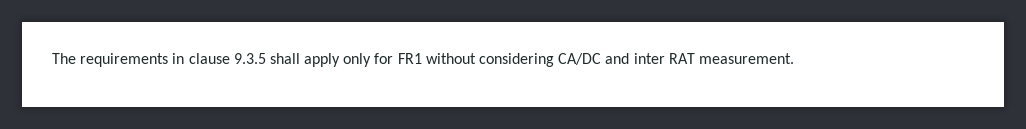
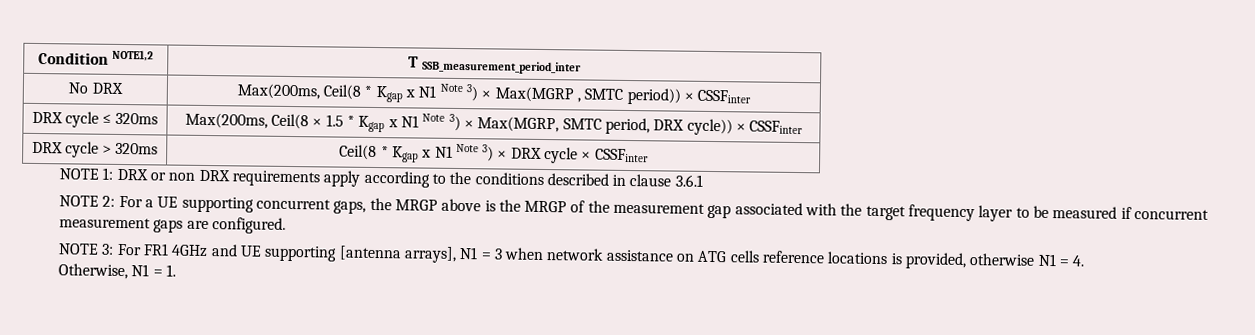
[52,53,794,67] The requirements in clause 9.3.5 shall apply only for FR1 without considering CA/DC and inter RAT measurement. -> [37,49,155,65] [408,56,581,75] [68,82,123,95] [236,83,752,105] [31,111,159,128] [184,112,804,136] [31,141,159,158] [339,143,649,164] [58,167,703,188] [58,195,1209,222] [58,217,286,234] [57,243,1085,270] [57,263,176,280] Condition NOTE1,2 | T SSB_measurement_period_inter // No DRX | Max(200ms, Ceil(8 * Kgap x N1 Note 3) × Max(MGRP , SMTC period)) × CSSFinter // DRX cycle ≤ 320ms | Max(200ms, Ceil(8 × 1.5 * Kgap x N1 Note 3) × Max(MGRP, SMTC period, DRX cycle)) × CSSFinter // DRX cycle > 320ms | Ceil(8 * Kgap x N1 Note 3) × DRX cycle × CSSFinter // NOTE 1: DRX or non DRX requirements apply according to the conditions described in clause 3.6.1 // NOTE 2: For a UE supporting concurrent gaps, the MRGP above is the MRGP of the measurement gap associated with the target frequency layer to be measured if concurrent measurement gaps are configured. // NOTE 3: For FR1 4GHz and UE supporting [antenna arrays], N1 = 3 when network assistance on ATG cells reference locations is provided, otherwise N1 = 4. // Otherwise, N1 = 1.

